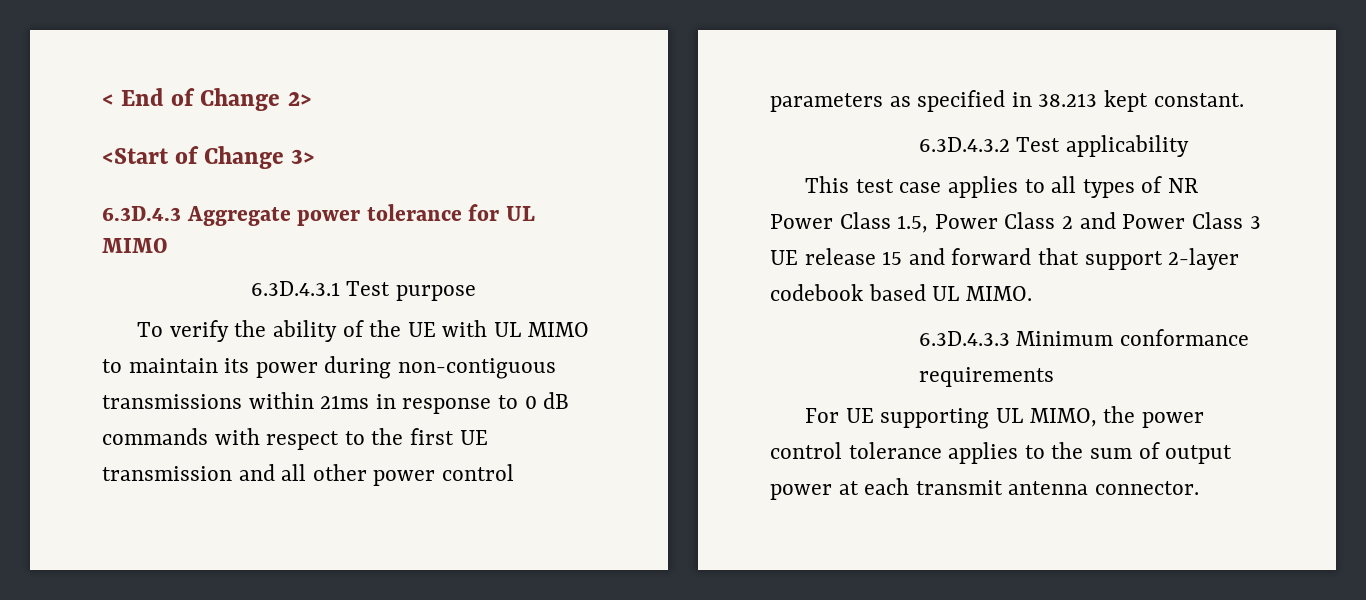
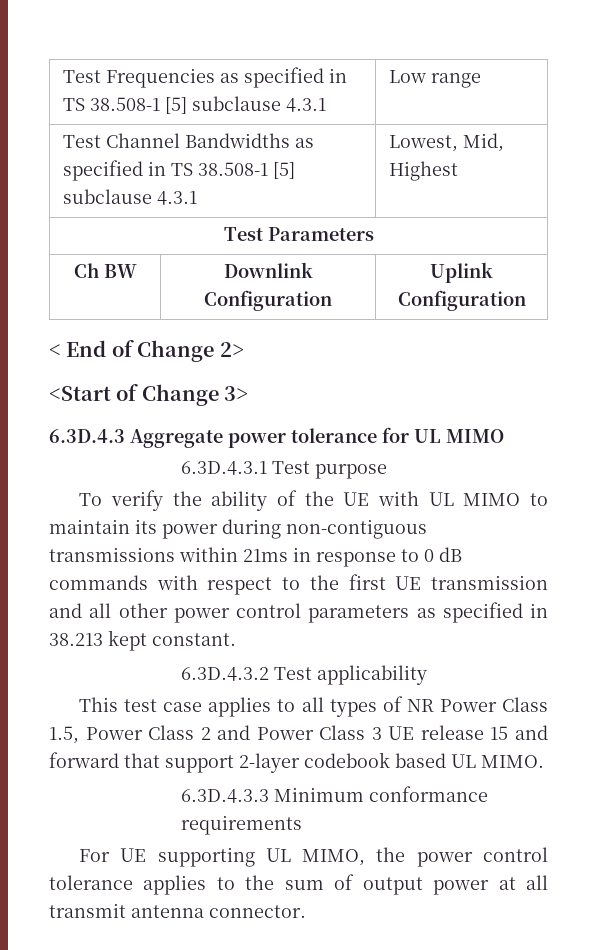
(102, 100) none -> [62,67,347,88] [62,96,326,114] [388,70,481,88] [62,133,314,148] [62,160,295,181] [62,189,197,205] [388,133,504,152] [388,161,458,181] [223,227,374,241] [73,263,137,278] [223,262,313,278] [204,290,332,311] [430,262,493,283] [397,290,526,311] Test Frequencies as specified in TS 38.508-1 [5] subclause 4.3.1 | Low range // Test Channel Bandwidths as specified in TS 38.508-1 [5] subclause 4.3.1 | Lowest, Mid, Highest // Test Parameters // Ch BW | Downlink Configuration | Uplink Configuration //
[864,478,910,495] each -> [526,875,549,890] all

